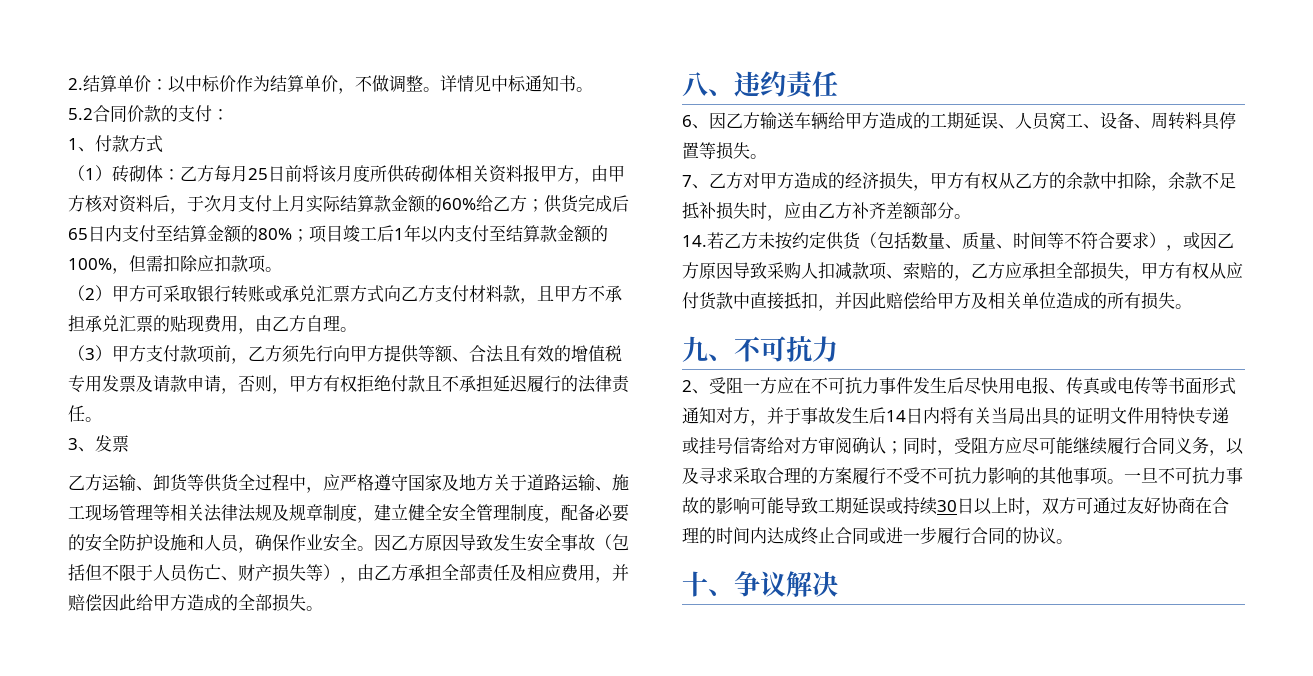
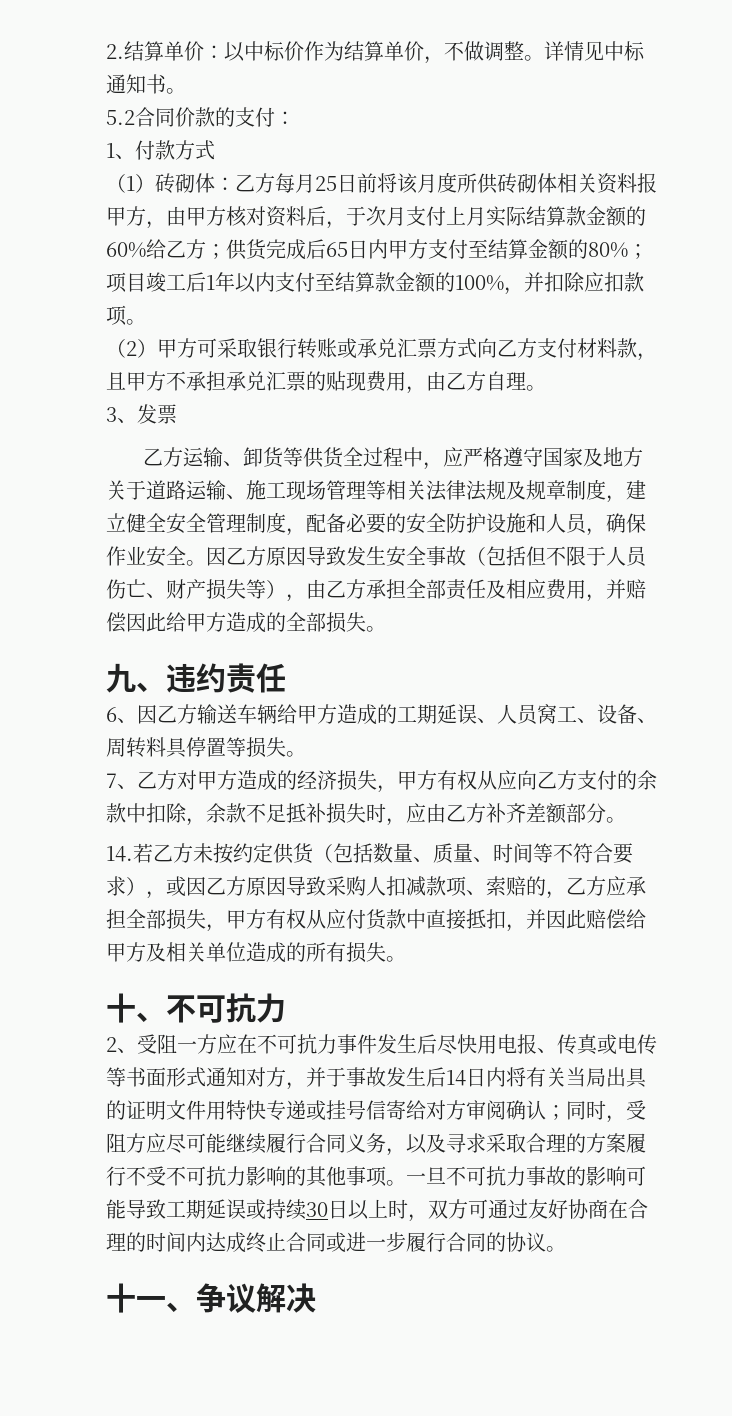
(122, 233) none -> [388,239,428,259] 甲方
[129,255,163,272] 但需 -> [524,272,544,292] 并
[68,345,622,364] [68,375,630,394] [68,405,102,422] // （3）甲方支付款项前，乙方须先行向甲方提供等额、合法且有效的增值税专用发票及请款申请，否则，甲方有权拒绝付款且不承担延迟履行的法律责任。 -> (546, 388) none
[682,72,708,97] 八 -> [106,663,136,693] 九
[1015,172,1049,189] 乙方 -> [497,770,617,790] 应向乙方支付
[682,336,708,362] 九 -> [106,993,136,1023] 十
(708, 584) none -> [136,1296,166,1309] 一

